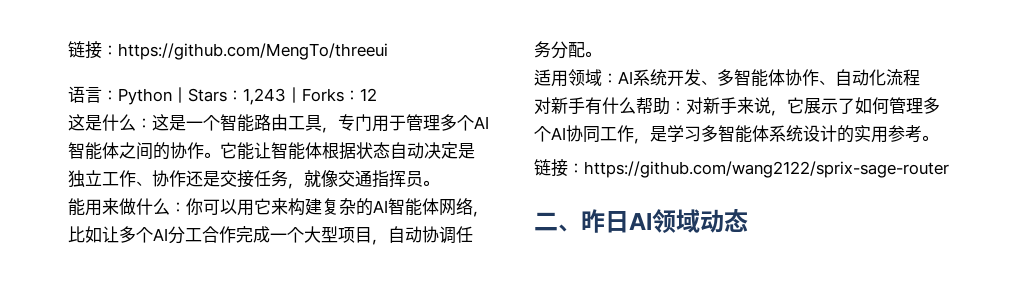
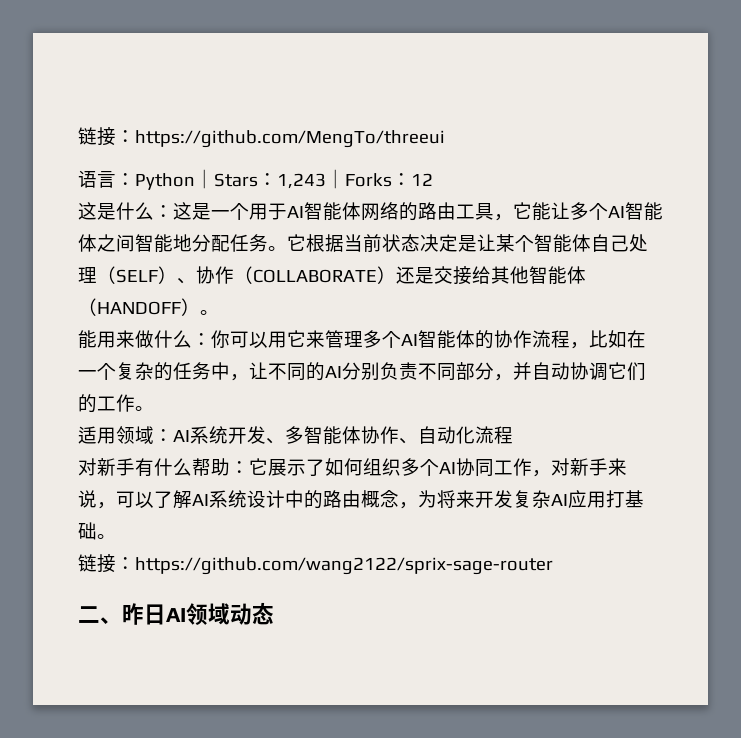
[220,114,440,133] 智能路由工具，专门用于管理 -> [249,202,570,221] 用于AI智能体网络的路由工具，它能让
[153,142,475,160] [68,170,423,189] 的协作。它能让智能体根据状态自动决定是独立工作、协作还是交接任务，就像交通指挥员 -> [135,234,648,253] [78,266,586,285] [78,298,200,316] 智能地分配任务。它根据当前状态决定是让某个智能体自己处理（SELF）、协作（COLLABORATE）还是交接给其他智能体（HANDOFF）
[288,198,489,217] [68,226,473,245] [534,41,585,59] 构建复杂的AI智能体网络，比如让多个AI分工合作完成一个大型项目，自动协调任务分配 -> [325,330,646,349] [78,362,646,381] [78,394,135,413] 管理多个AI智能体的协作流程，比如在一个复杂的任务中，让不同的AI分别负责不同部分，并自动协调它们的工作
[686,97,787,116] 对新手来说， -> (249, 467) none
[889,97,923,114] 管理 -> [363,458,401,476] 组织
[650,125,922,143] 是学习多智能体系统设计的实用参考 -> [551,458,627,476] [78,490,644,509] [78,522,97,540] 对新手来说，可以了解AI系统设计中的路由概念，为将来开发复杂AI应用打基础

